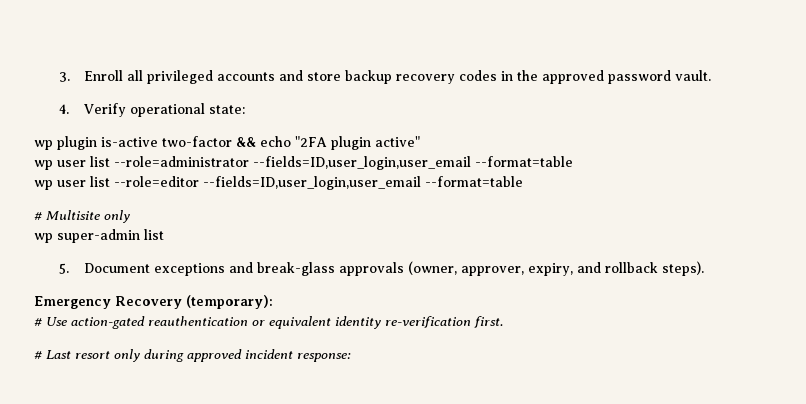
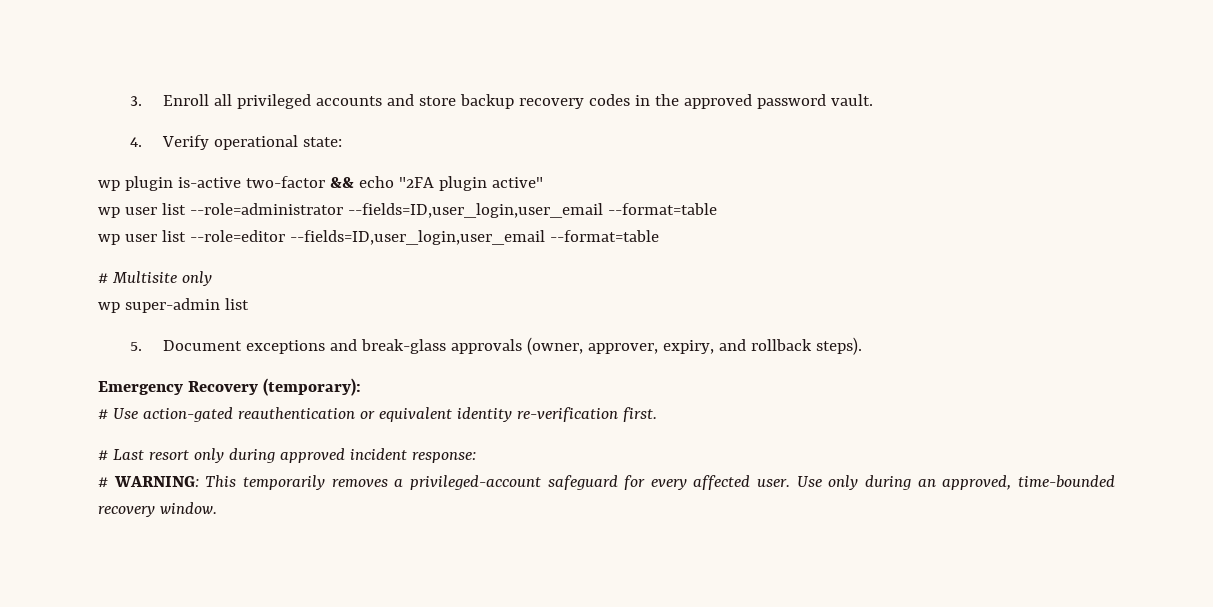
(351, 357) none -> [98,475,1115,490] [98,502,217,517] // # WARNING: This temporarily removes a privileged-account safeguard for every affected user. Use only during an approved, time-bounded recovery window.

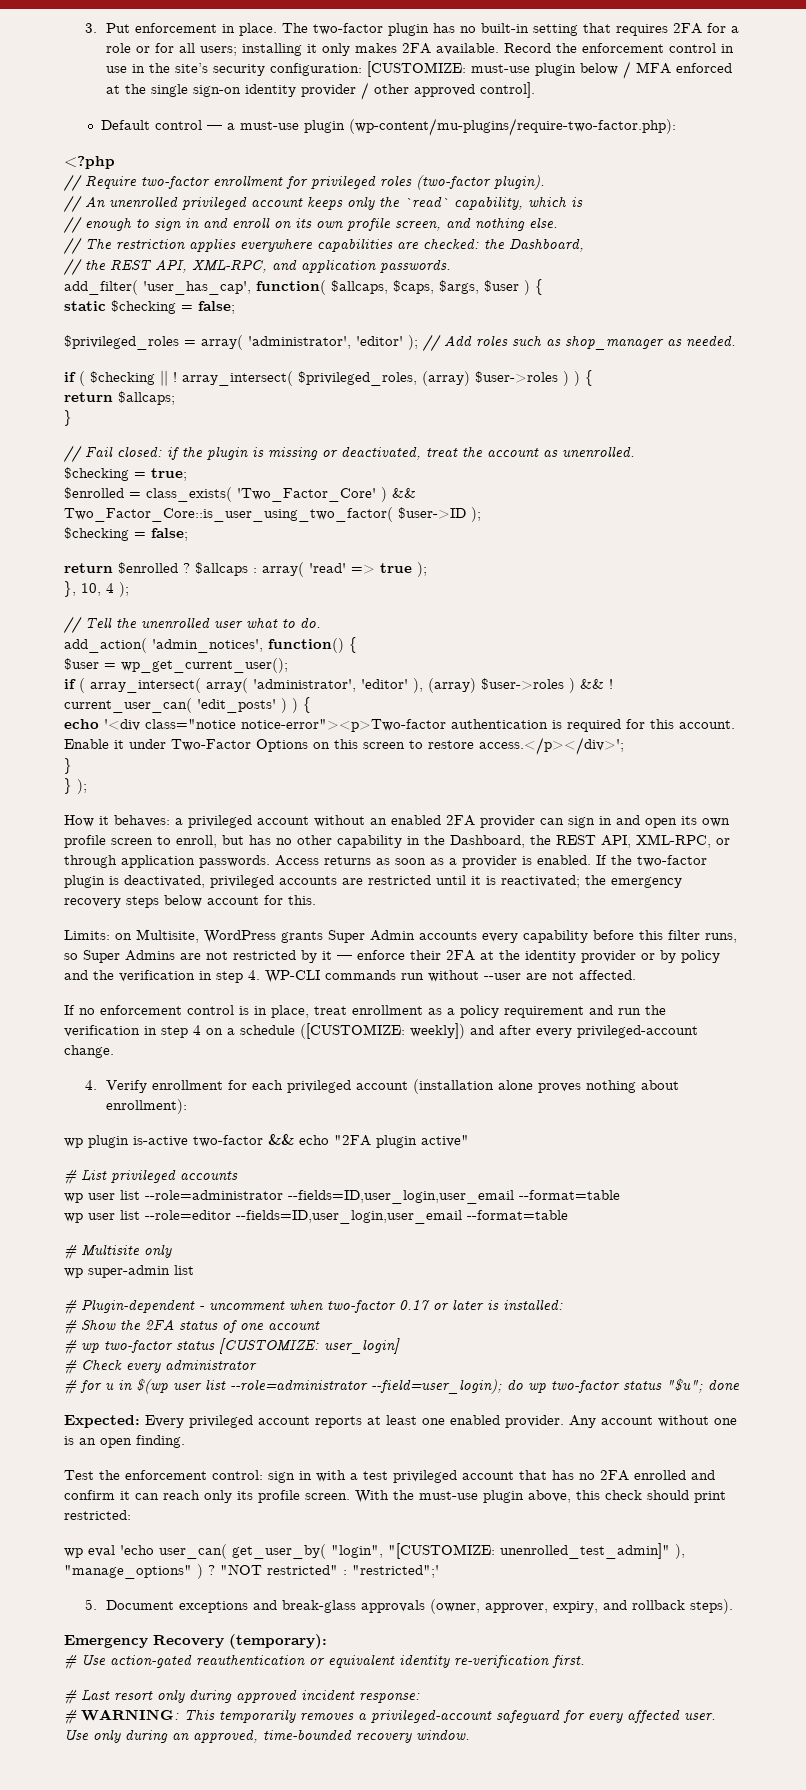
[162,94,873,109] [130,135,342,150] Enroll all privileged accounts and store backup recovery codes in the approved password vault. // 4. Verify operational state: -> [105,23,739,36] [105,43,734,56] [105,61,732,79] [105,82,535,100] [101,118,677,136] [64,156,115,169] [64,174,545,192] [64,195,583,213] [64,216,558,234] [64,237,584,255] [64,258,451,276] [64,279,543,295] [64,300,235,314] [64,334,736,352] [64,370,593,386] [64,391,175,405] [64,410,72,426] [64,445,635,463] [64,467,187,481] [64,487,416,502] [64,507,481,522] [64,527,188,541] [64,562,427,577] [64,581,129,597] [64,616,321,634] [64,637,357,653] [64,658,288,673] [64,678,613,693] [64,697,311,713] [64,719,735,732] [64,737,624,755] [64,758,72,774] [64,778,87,794] [64,815,730,828] [64,834,730,848] [64,855,707,868] [64,875,682,888] [64,895,316,908] [64,929,737,943] [64,950,720,963] [64,970,636,983] [64,1005,666,1018] [64,1023,698,1039] [64,1045,114,1058] [84,1079,679,1094] [105,1099,187,1114] Put enforcement in place. The two-factor plugin has no built-in setting that requires 2FA for a role or for all users; installing it only makes 2FA available. Record the enforcement control in use in the site’s security configuration: [CUSTOMIZE: must-use plugin below / MFA enforced at the single sign-on identity provider / other approved control]. // Default control — a must-use plugin (wp-content/mu-plugins/require-two-factor.php): // <?php // // Require two-factor enrollment for privileged roles (two-factor plugin). // // An unenrolled privileged account keeps only the `read` capability, which is // // enough to sign in and enroll on its own profile screen, and nothing else. // // The restriction applies everywhere capabilities are checked: the Dashboard, // // the REST API, XML-RPC, and application passwords. // add_filter( 'user_has_cap', function( $allcaps, $caps, $args, $user ) { // static $checking = false; // $privileged_roles = array( 'administrator', 'editor' ); // Add roles such as shop_manager as needed. // if ( $checking || ! array_intersect( $privileged_roles, (array) $user->roles ) ) { // return $allcaps; // } // // Fail closed: if the plugin is missing or deactivated, treat the account as unenrolled. // $checking = true; // $enrolled = class_exists( 'Two_Factor_Core' ) && Two_Factor_Core::is_user_using_two_factor( $user->ID ); // $checking = false; // return $enrolled ? $allcaps : array( 'read' => true ); // }, 10, 4 ); // // Tell the unenrolled user what to do. // add_action( 'admin_notices', function() { // $user = wp_get_current_user(); // if ( array_intersect( array( 'administrator', 'editor' ), (array) $user->roles ) && ! current_user_can( 'edit_posts' ) ) { // echo '<div class="notice notice-error"><p>Two-factor authentication is required for this account. Enable it under Two-Factor Options on this screen to restore access.</p></div>'; // } // } ); // How it behaves: a privileged account without an enabled 2FA provider can sign in and open its own profile screen to enroll, but has no other capability in the Dashboard, the REST API, XML-RPC, or through application passwords. Access returns as soon as a provider is enabled. If the two-factor plugin is deactivated, privileged accounts are restricted until it is reactivated; the emergency recovery steps below account for this. // Limits: on Multisite, WordPress grants Super Admin accounts every capability before this filter runs, so Super Admins are not restricted by it — enforce their 2FA at the identity provider or by policy and the verification in step 4. WP-CLI commands run without --user are not affected. // If no enforcement control is in place, treat enrollment as a policy requirement and run the verification in step 4 on a schedule ([CUSTOMIZE: weekly]) and after every privileged-account change. // 4. Verify enrollment for each privileged account (installation alone proves nothing about enrollment):
(543, 182) none -> [64,1169,238,1184] // # List privileged accounts
(249, 304) none -> [64,1299,563,1314] [64,1319,320,1334] [64,1338,400,1354] [64,1359,257,1374] [64,1378,740,1394] [64,1415,737,1428] [64,1435,185,1448] [64,1470,715,1483] [64,1490,726,1503] [64,1510,131,1520] [64,1543,685,1559] [64,1564,439,1579] // # Plugin-dependent - uncomment when two-factor 0.17 or later is installed: // # Show the 2FA status of one account // # wp two-factor status [CUSTOMIZE: user_login] // # Check every administrator // # for u in $(wp user list --role=administrator --field=user_login); do wp two-factor status "$u"; done // Expected: Every privileged account reports at least one enabled provider. Any account without one is an open finding. // Test the enforcement control: sign in with a test privileged account that has no 2FA enrolled and confirm it can reach only its profile screen. With the must-use plugin above, this check should print restricted: // wp eval 'echo user_can( get_user_by( "login", "[CUSTOMIZE: unenrolled_test_admin]" ), "manage_options" ) ? "NOT restricted" : "restricted";'

